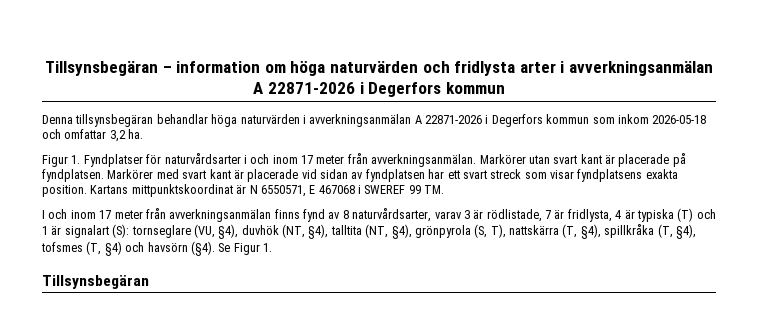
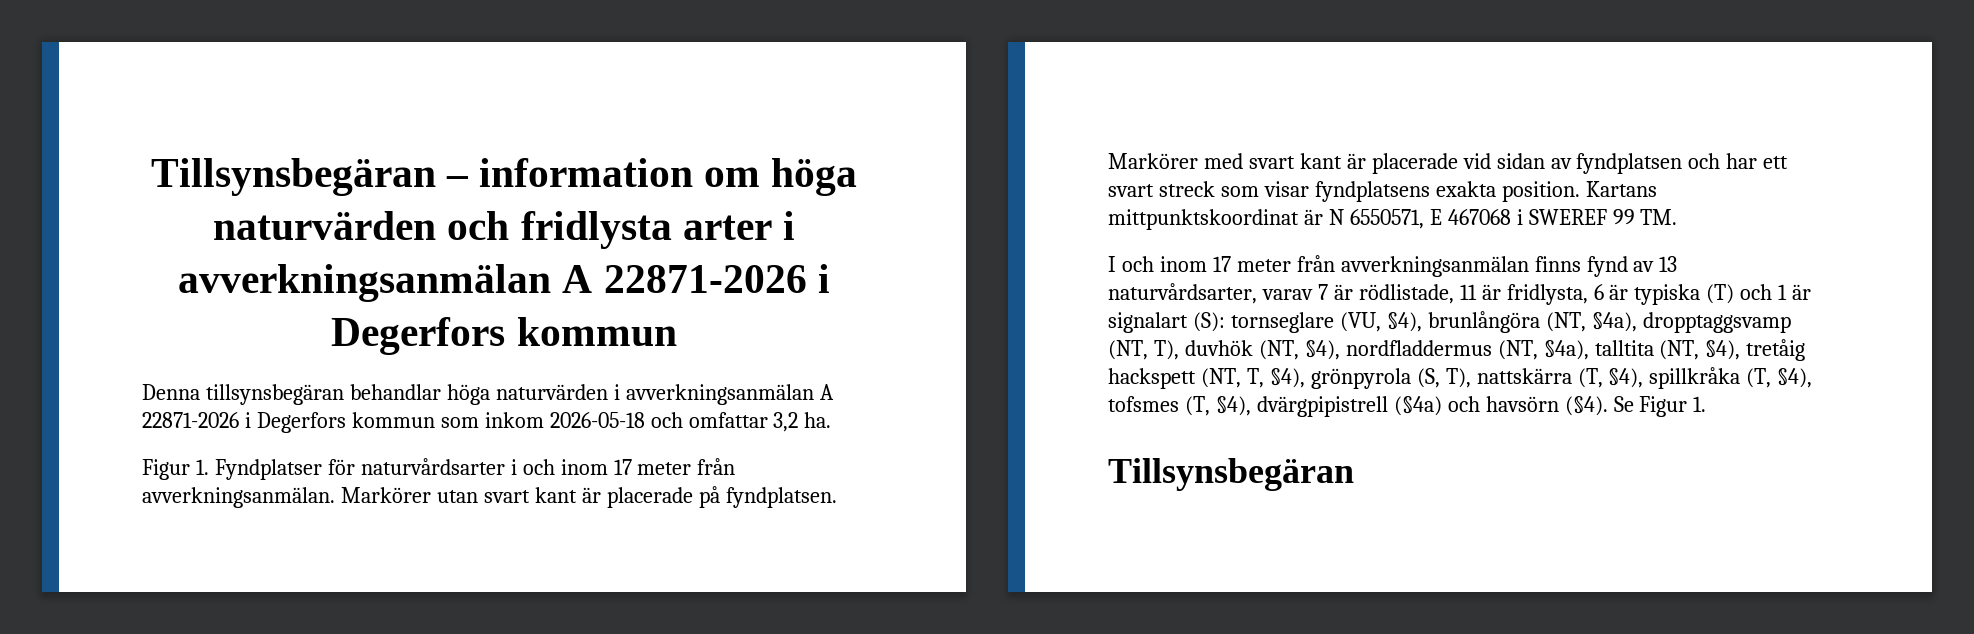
(425, 175) none -> [1688,153,1721,169] och
[342,210,349,219] 8 -> [1659,256,1678,272] 13
[463,210,470,219] 3 -> [1317,284,1328,300] 7
[545,210,551,219] 7 -> [1459,284,1477,300] 11
[615,210,622,219] 4 -> [1593,284,1604,300] 6
[241,224,389,239] duvhök (NT, §4), talltita (NT, -> [1427,311,1791,333] [1108,339,1806,361] [1108,368,1264,389] brunlångöra (NT, §4a), dropptaggsvamp (NT, T), duvhök (NT, §4), nordfladdermus (NT, §4a), talltita (NT, §4), tretåig hackspett (NT, T,
[104,241,122,256] §4) -> [1215,396,1442,417] §4), dvärgpipistrell (§4a)

